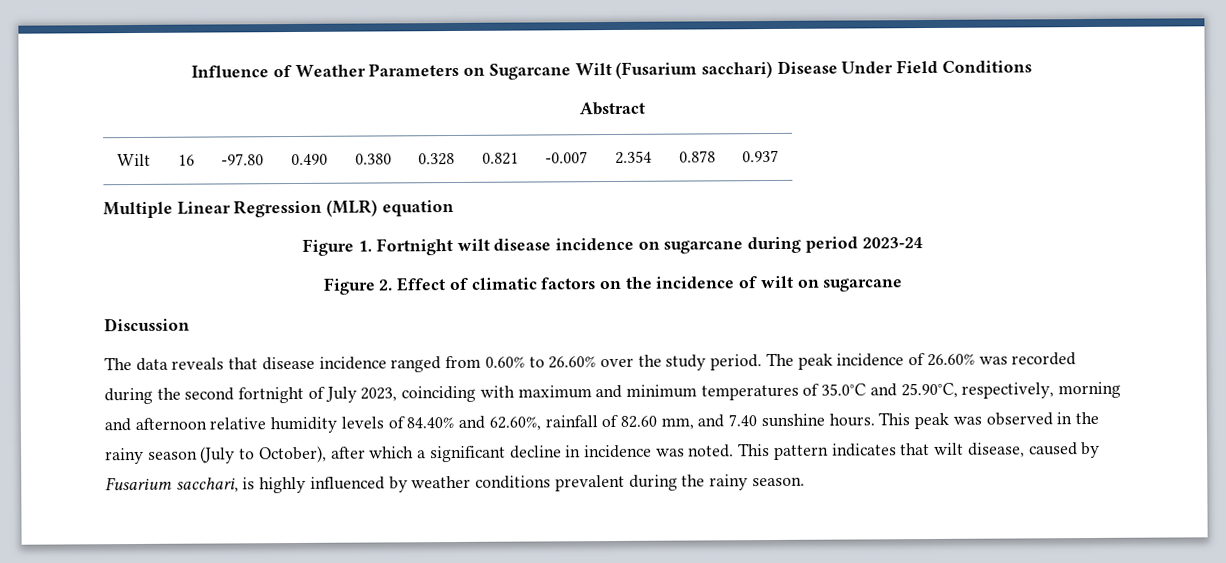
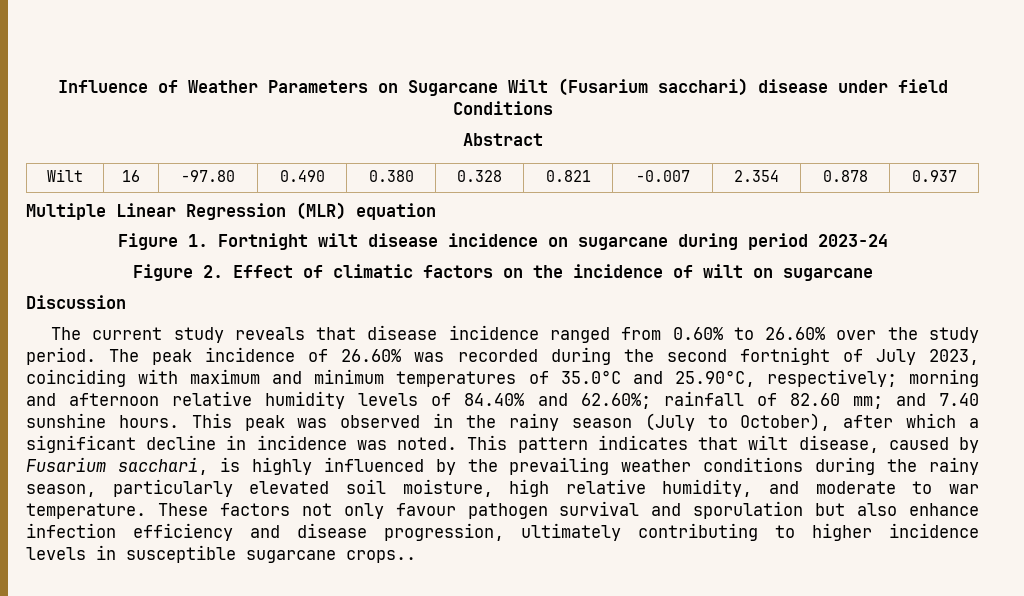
[776,59,939,74] Disease Under Field -> [757,79,948,93] disease under field
[135,357,168,372] data -> [92,327,224,343] current study
[961,382,1055,399] respectively, -> [766,369,897,387] respectively;
[488,416,541,431] 62.60%, -> [580,393,651,409] 62.60%;
[660,417,694,430] mm, -> [852,396,883,409] mm;
(408, 484) none -> [467,457,610,475] the prevailing
[554,474,625,492] prevalent -> (804, 464) none
[751,476,805,487] season. -> [26,479,979,497] [26,501,979,519] [26,523,979,541] [26,545,416,563] season, particularly elevated soil moisture, high relative humidity, and moderate to war temperature. These factors not only favour pathogen survival and sporulation but also enhance infection efficiency and disease progression, ultimately contributing to higher incidence levels in susceptible sugarcane crops..

